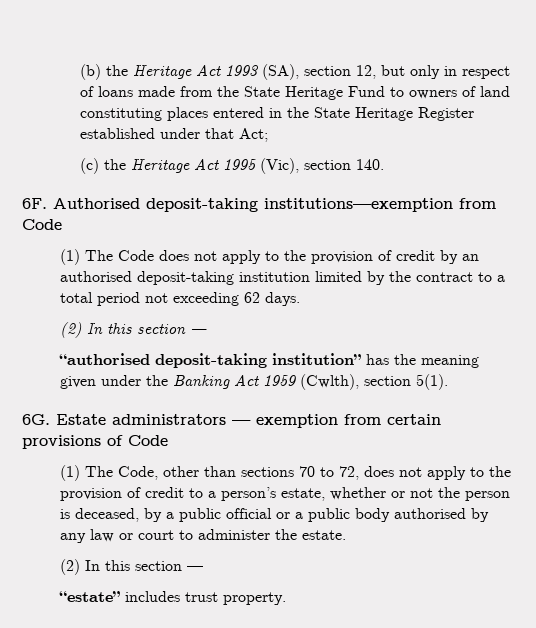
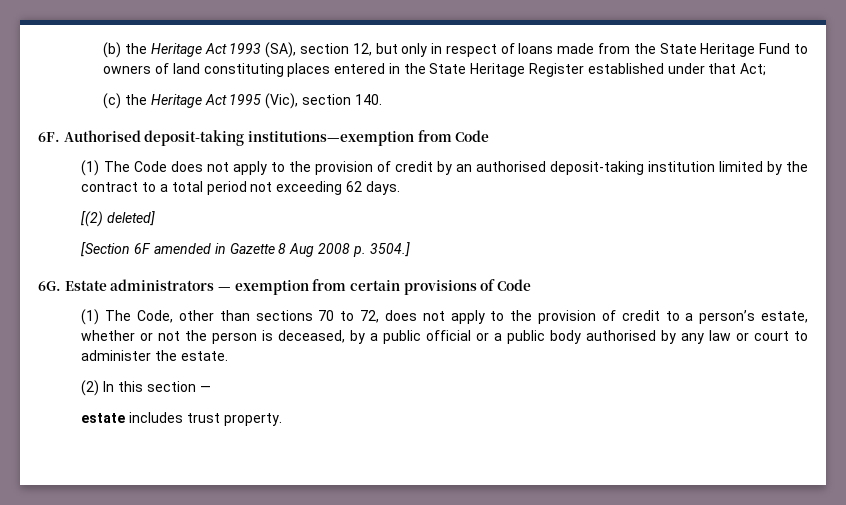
[60,322,208,338] [59,353,480,368] [60,374,449,390] (2) In this section — // “authorised deposit-taking institution” has the meaning given under the Banking Act 1959 (Cwlth), section 5(1). -> [81,211,156,227] [81,242,410,257] [(2) deleted] // [Section 6F amended in Gazette 8 Aug 2008 p. 3504.]
[59,591,121,602] “estate” -> [81,413,126,423] estate

